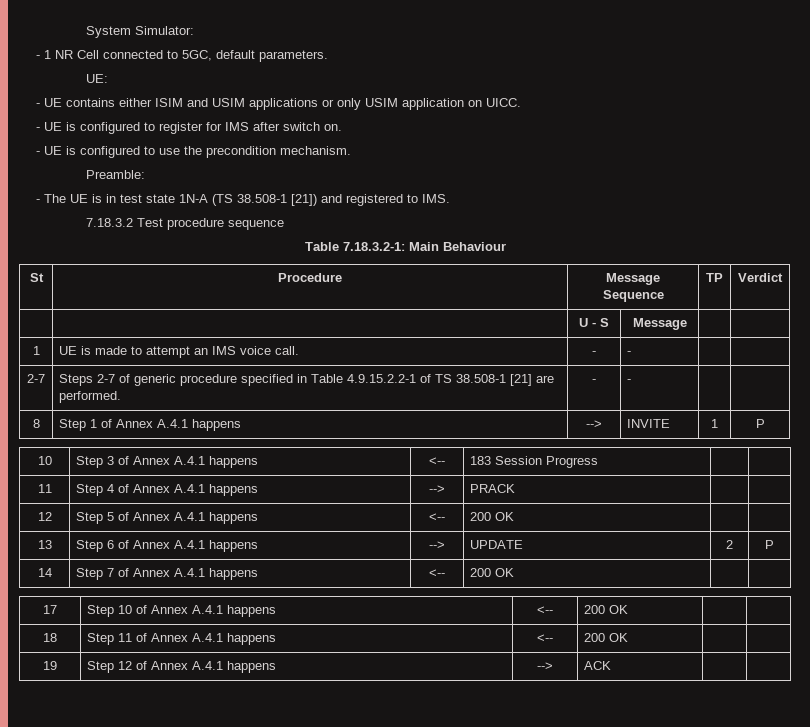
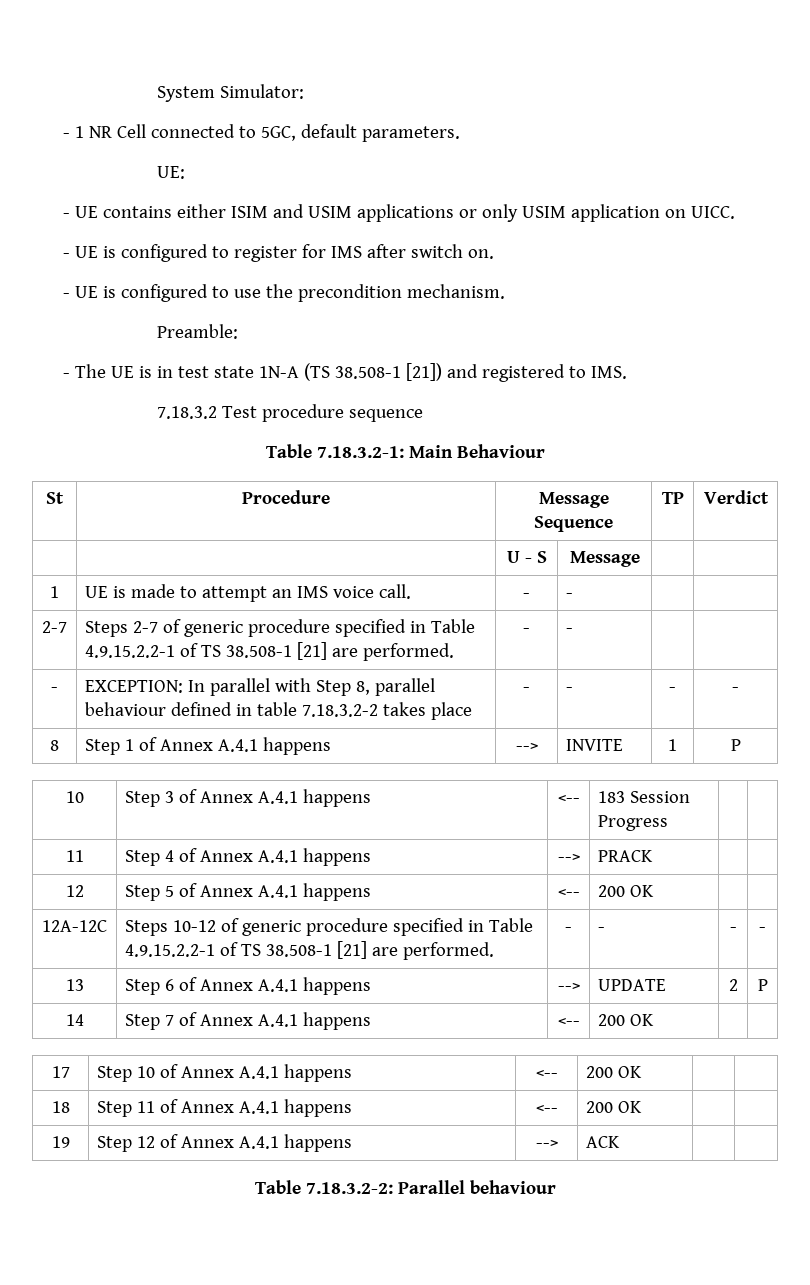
(632, 381) none -> [51,687,58,692] [85,678,436,696] [85,702,473,720] [523,687,530,692] [566,687,574,692] [669,687,676,692] [732,687,739,692] // - | EXCEPTION: In parallel with Step 8, parallel behaviour defined in table 7.18.3.2-2 takes place | - | - | - | -
(515, 516) none -> [42,920,107,932] [125,918,534,936] [125,941,495,960] [565,927,572,932] [598,927,606,932] [729,927,737,932] [759,927,766,932] // 12A-12C | Steps 10-12 of generic procedure specified in Table 4.9.15.2.2-1 of TS 38.508-1 [21] are performed. | - | - | - | -
(612, 665) none -> [254,1180,556,1194] // Table 7.18.3.2-2: Parallel behaviour

